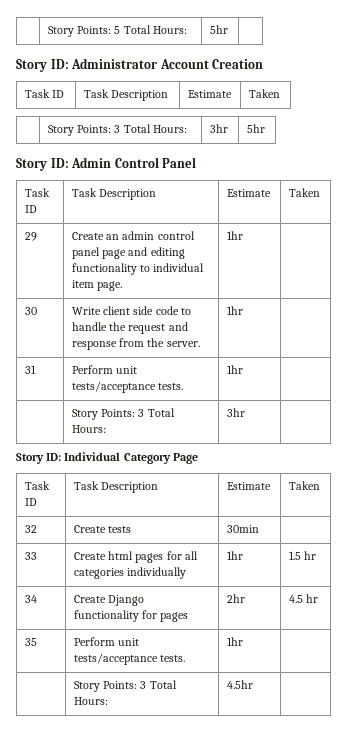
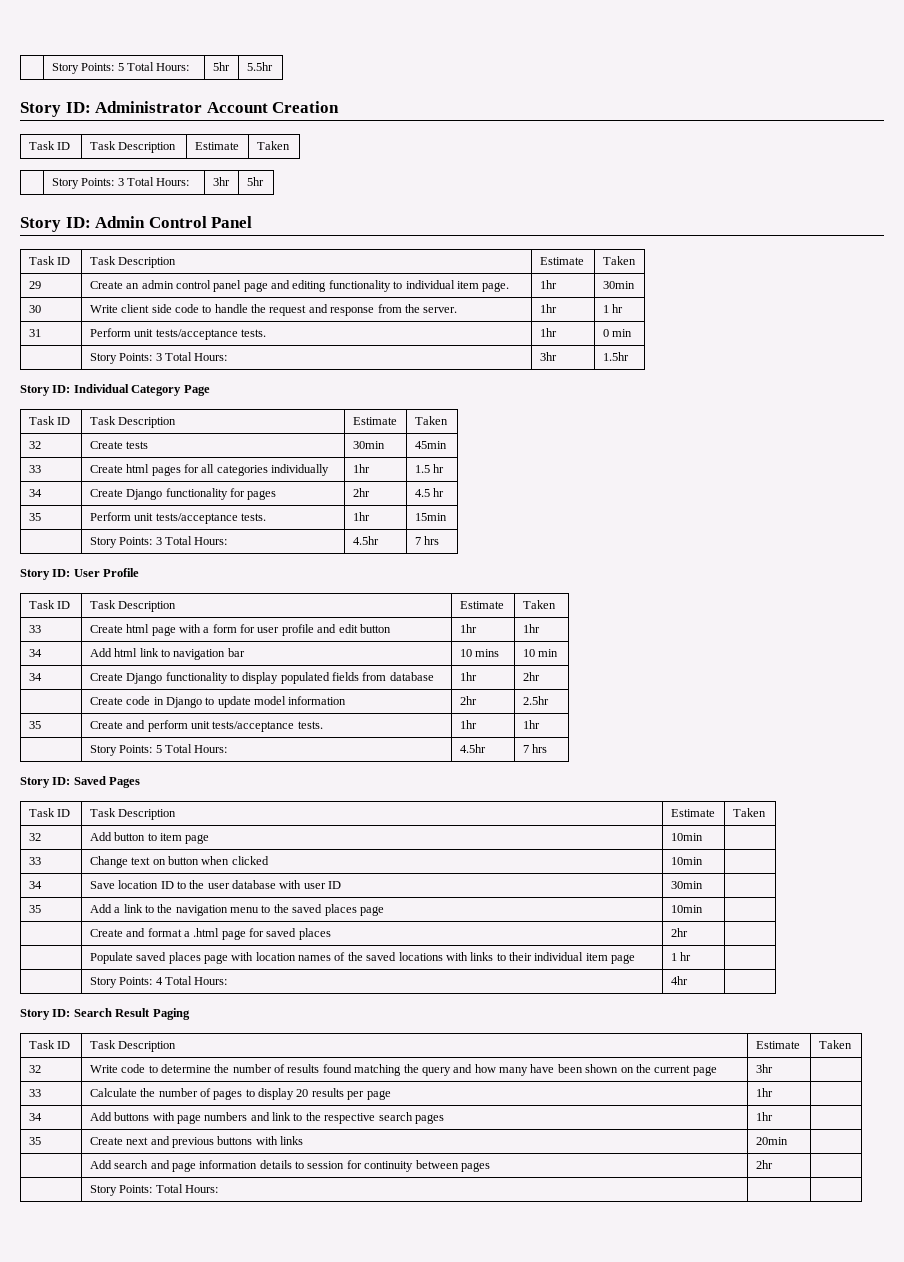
(228, 29) none -> [246,62,273,71] 5.5hr
(243, 235) none -> [602,281,635,289] 30min
(243, 310) none -> [602,304,624,313] 1 hr
[71,408,175,420] [71,425,106,433] [226,408,245,417] // | Story Points: 3 Total Hours: | 3hr | -> [602,329,633,337] [89,352,228,364] [539,352,557,361] [602,352,629,361] 0 min // | Story Points: 3 Total Hours: | 3hr | 1.5hr
(259, 529) none -> [414,441,447,449] 45min
(243, 641) none -> [414,513,447,521] 15min
(253, 684) none -> [414,536,440,545] [20,568,140,580] [28,600,71,609] [89,600,177,612] [459,601,504,609] [522,600,556,609] [28,625,41,633] [89,624,391,636] [459,624,477,633] [522,624,540,633] [28,649,42,657] [89,648,245,660] [459,649,500,657] [522,649,559,657] [28,673,42,681] [89,672,434,684] [459,672,477,681] [522,672,540,681] [89,696,347,708] [459,696,477,705] [522,696,549,705] [28,721,41,729] [89,720,323,732] [459,720,477,729] [522,720,540,729] [89,744,228,756] [459,744,486,753] [522,744,548,753] [20,776,141,788] [28,808,71,817] [89,808,177,820] [670,809,715,817] [732,808,766,817] [28,833,41,841] [89,832,210,844] [670,833,703,841] [28,857,41,865] [89,856,269,868] [670,857,703,865] [28,881,42,889] [89,880,342,889] [670,881,703,889] [28,905,41,913] [89,904,384,916] [670,905,703,913] [89,928,331,940] [670,928,688,937] [89,952,636,964] [670,952,692,961] [89,976,228,988] [670,976,688,985] [20,1008,190,1020] [28,1040,71,1049] [89,1040,177,1052] [755,1041,800,1049] [818,1040,852,1049] [28,1065,41,1073] [89,1064,717,1076] [755,1064,773,1073] [28,1089,41,1097] [89,1088,391,1100] [755,1088,773,1097] [28,1113,42,1121] [89,1112,444,1124] [755,1112,773,1121] [28,1137,41,1145] [89,1136,304,1148] [755,1137,788,1145] [89,1160,490,1172] [755,1160,773,1169] [89,1184,218,1196] | 7 hrs // Story ID: User Profile // Task ID | Task Description | Estimate | Taken // 33 | Create html page with a form for user profile and edit button | 1hr | 1hr // 34 | Add html link to navigation bar | 10 mins | 10 min // 34 | Create Django functionality to display populated fields from database | 1hr | 2hr // | Create code in Django to update model information | 2hr | 2.5hr // 35 | Create and perform unit tests/acceptance tests. | 1hr | 1hr // | Story Points: 5 Total Hours: | 4.5hr | 7 hrs // Story ID: Saved Pages // Task ID | Task Description | Estimate | Taken // 32 | Add button to item page | 10min | // 33 | Change text on button when clicked | 10min | // 34 | Save location ID to the user database with user ID | 30min | // 35 | Add a link to the navigation menu to the saved places page | 10min | // | Create and format a .html page for saved places | 2hr | // | Populate saved places page with location names of the saved locations with links to their individual item page | 1 hr | // | Story Points: 4 Total Hours: | 4hr | // Story ID: Search Result Paging // Task ID | Task Description | Estimate | Taken // 32 | Write code to determine the number of results found matching the query and how many have been shown on the current page | 3hr | // 33 | Calculate the number of pages to display 20 results per page | 1hr | // 34 | Add buttons with page numbers and link to the respective search pages | 1hr | // 35 | Create next and previous buttons with links | 20min | // | Add search and page information details to session for continuity between pages | 2hr | // | Story Points: Total Hours: |

